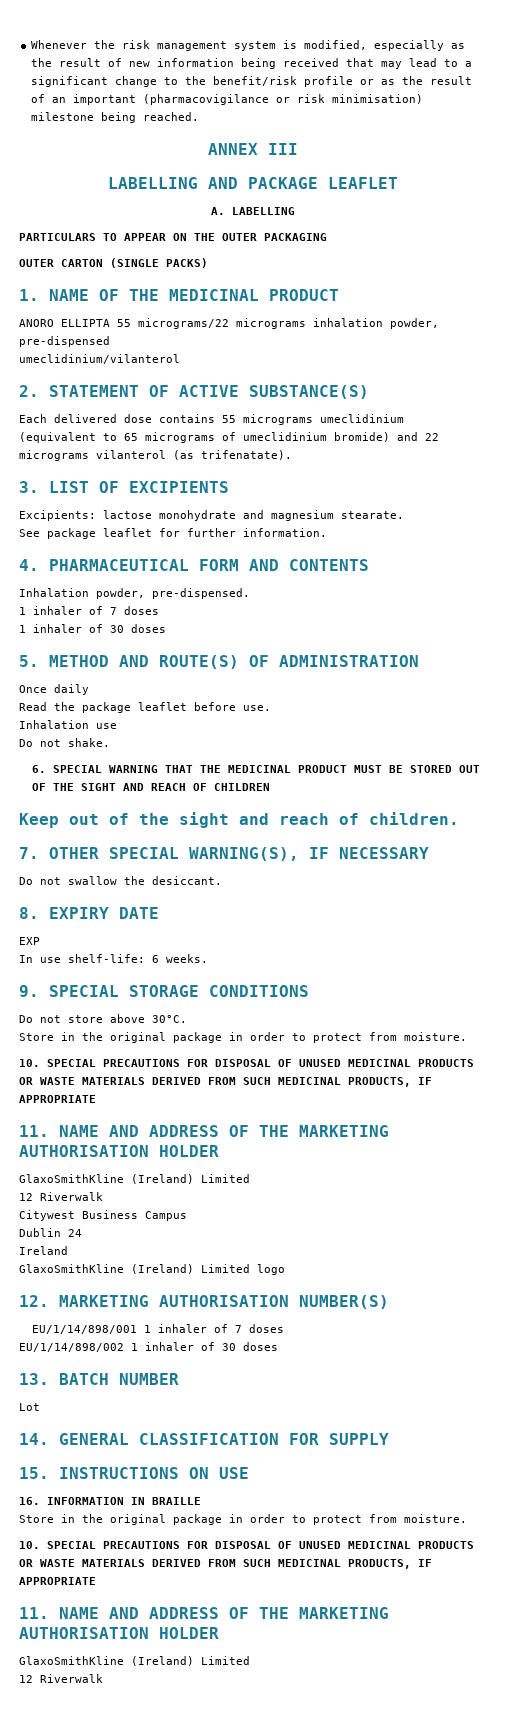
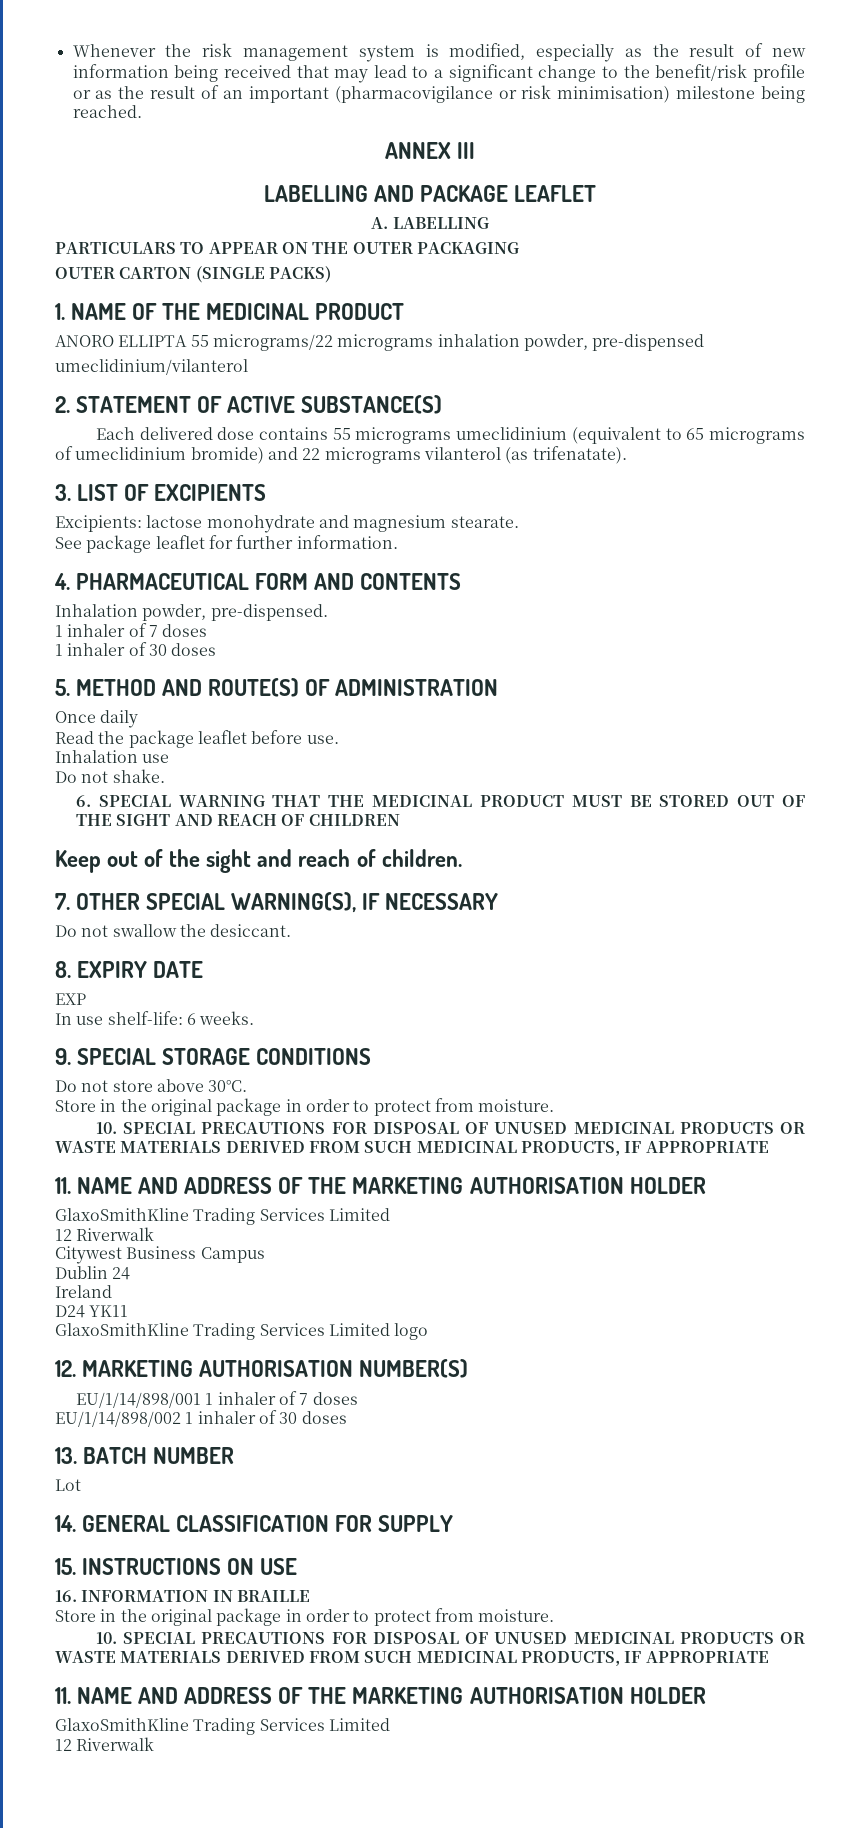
[131,1174,194,1184] (Ireland) -> [193,1208,325,1225] Trading Services
[19,1264,194,1274] // GlaxoSmithKline (Ireland) -> [55,1305,129,1318] [55,1323,325,1340] // D24 YK11 // GlaxoSmithKline Trading Services
[131,1656,194,1666] (Ireland) -> [193,1718,325,1735] Trading Services

